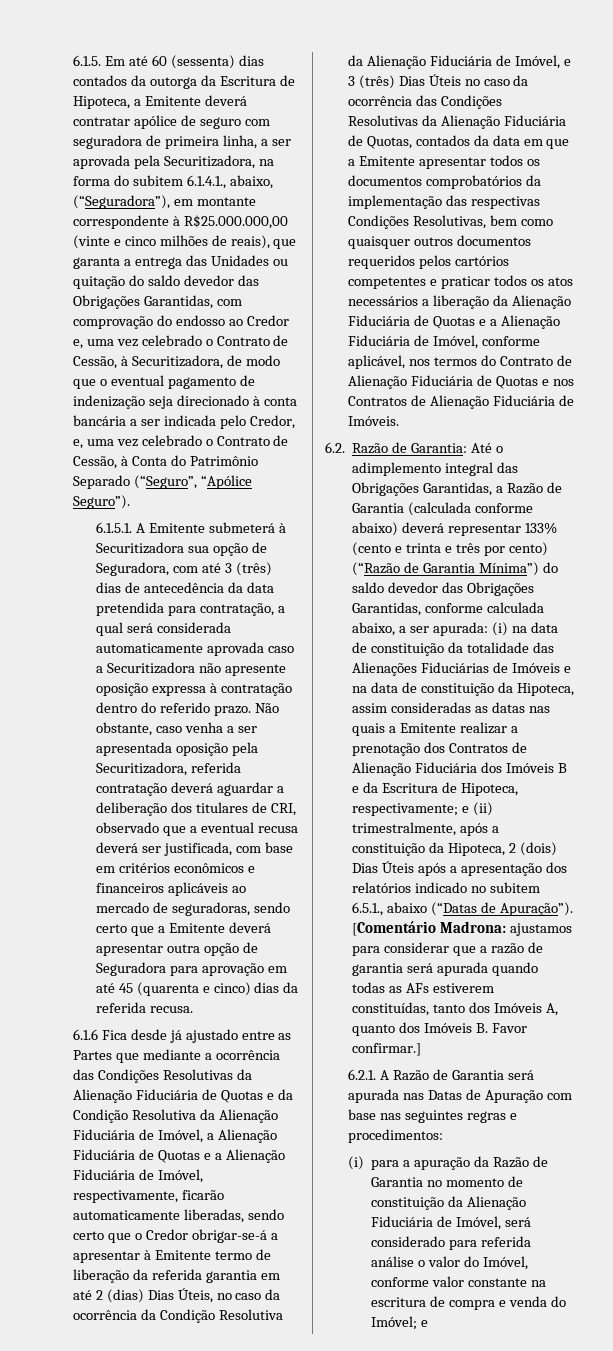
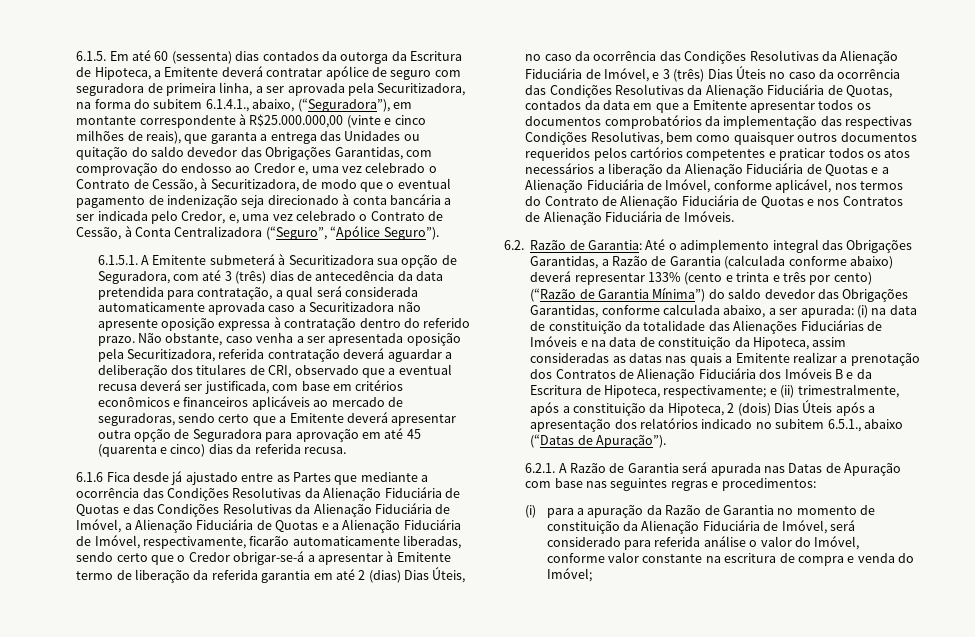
[170,455,258,466] [72,475,130,489] do Patrimônio Separado -> [174,226,263,237] Centralizadora
[277,1089,293,1100] [72,1109,196,1123] da Condição Resolutiva -> [133,503,292,517] das Condições Resolutivas
[140,1309,283,1323] da Condição Resolutiva -> [659,50,819,64] das Condições Resolutivas
[352,921,573,936] [352,942,543,956] [352,962,538,976] [352,982,494,993] [352,1002,558,1016] [352,1022,527,1036] [352,1043,422,1056] [Comentário Madrona: ajustamos para considerar que a razão de garantia será apurada quando todas as AFs estiverem constituídas, tanto dos Imóveis A, quanto dos Imóveis B. Favor confirmar.] -> (666, 441) none
[421,1320,429,1327] e -> (592, 575) none

